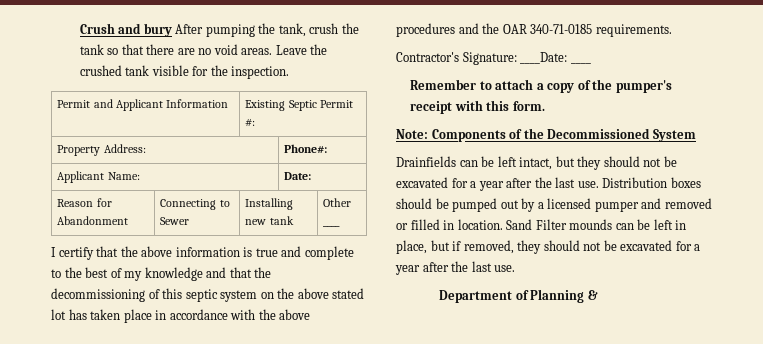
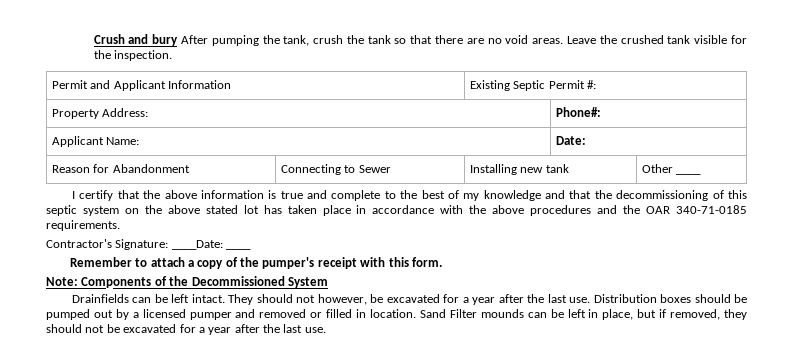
[519,156,662,170] intact, but they should not -> [191,294,367,305] intact. They should not however,
[439,289,598,303] // Department of Planning & -> (326, 330) none

